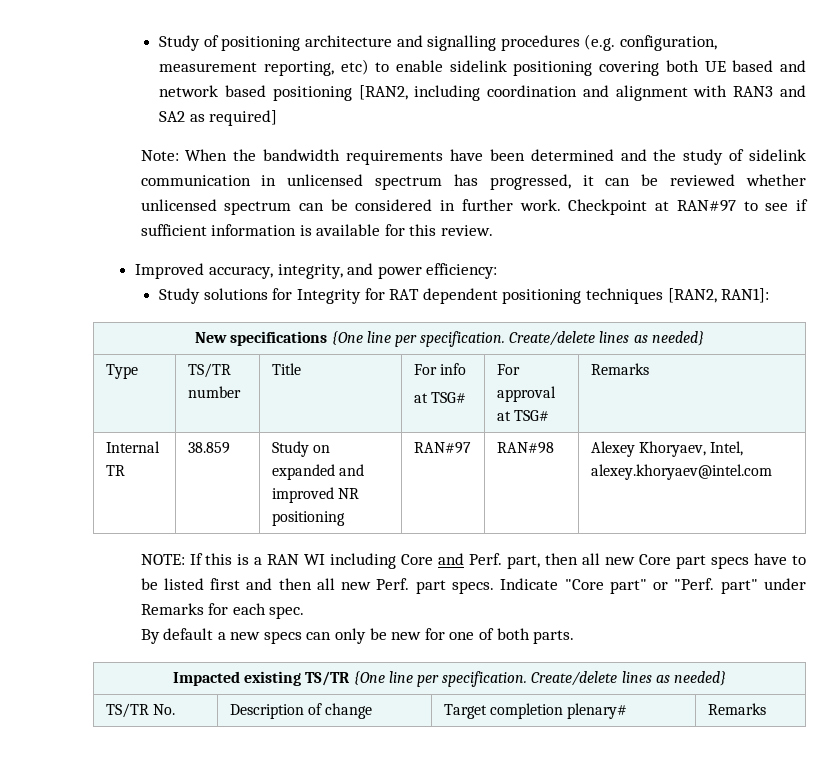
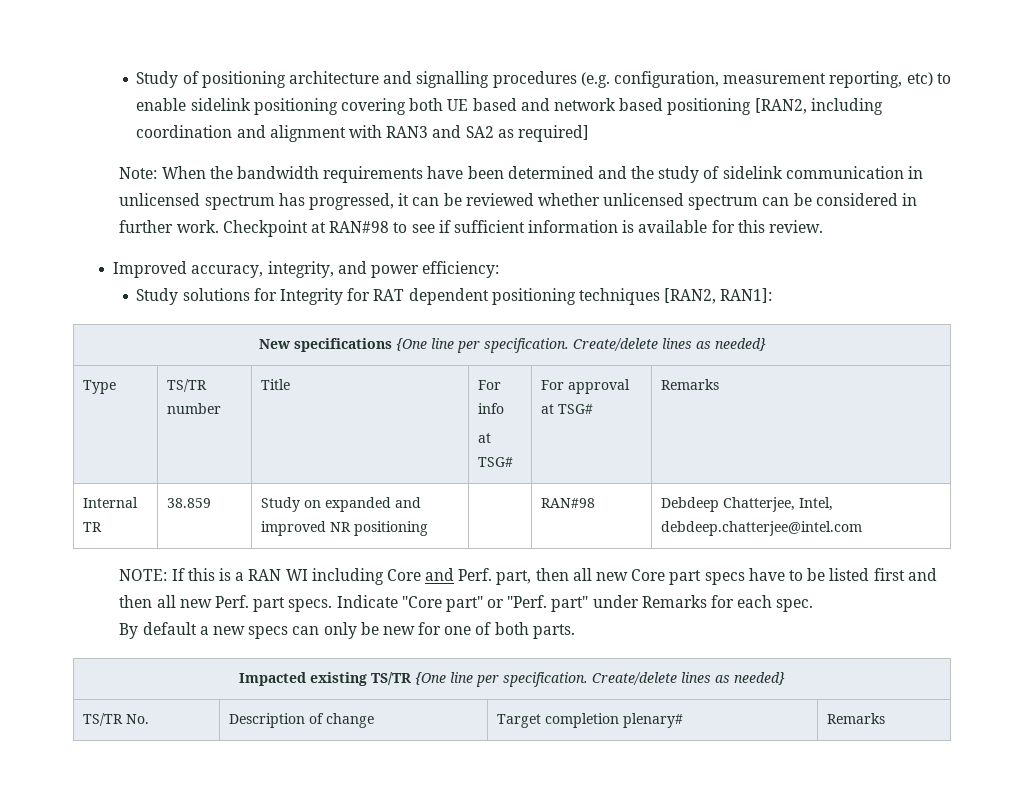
[676,200,736,212] RAN#97 -> [329,221,390,233] RAN#98
[413,442,471,454] RAN#97 -> (428, 528) none
[590,441,744,457] [590,464,772,480] Alexey Khoryaev, Intel, alexey.khoryaev@intel.com -> [660,497,833,512] [660,521,862,536] Debdeep Chatterjee, Intel, debdeep.chatterjee@intel.com

